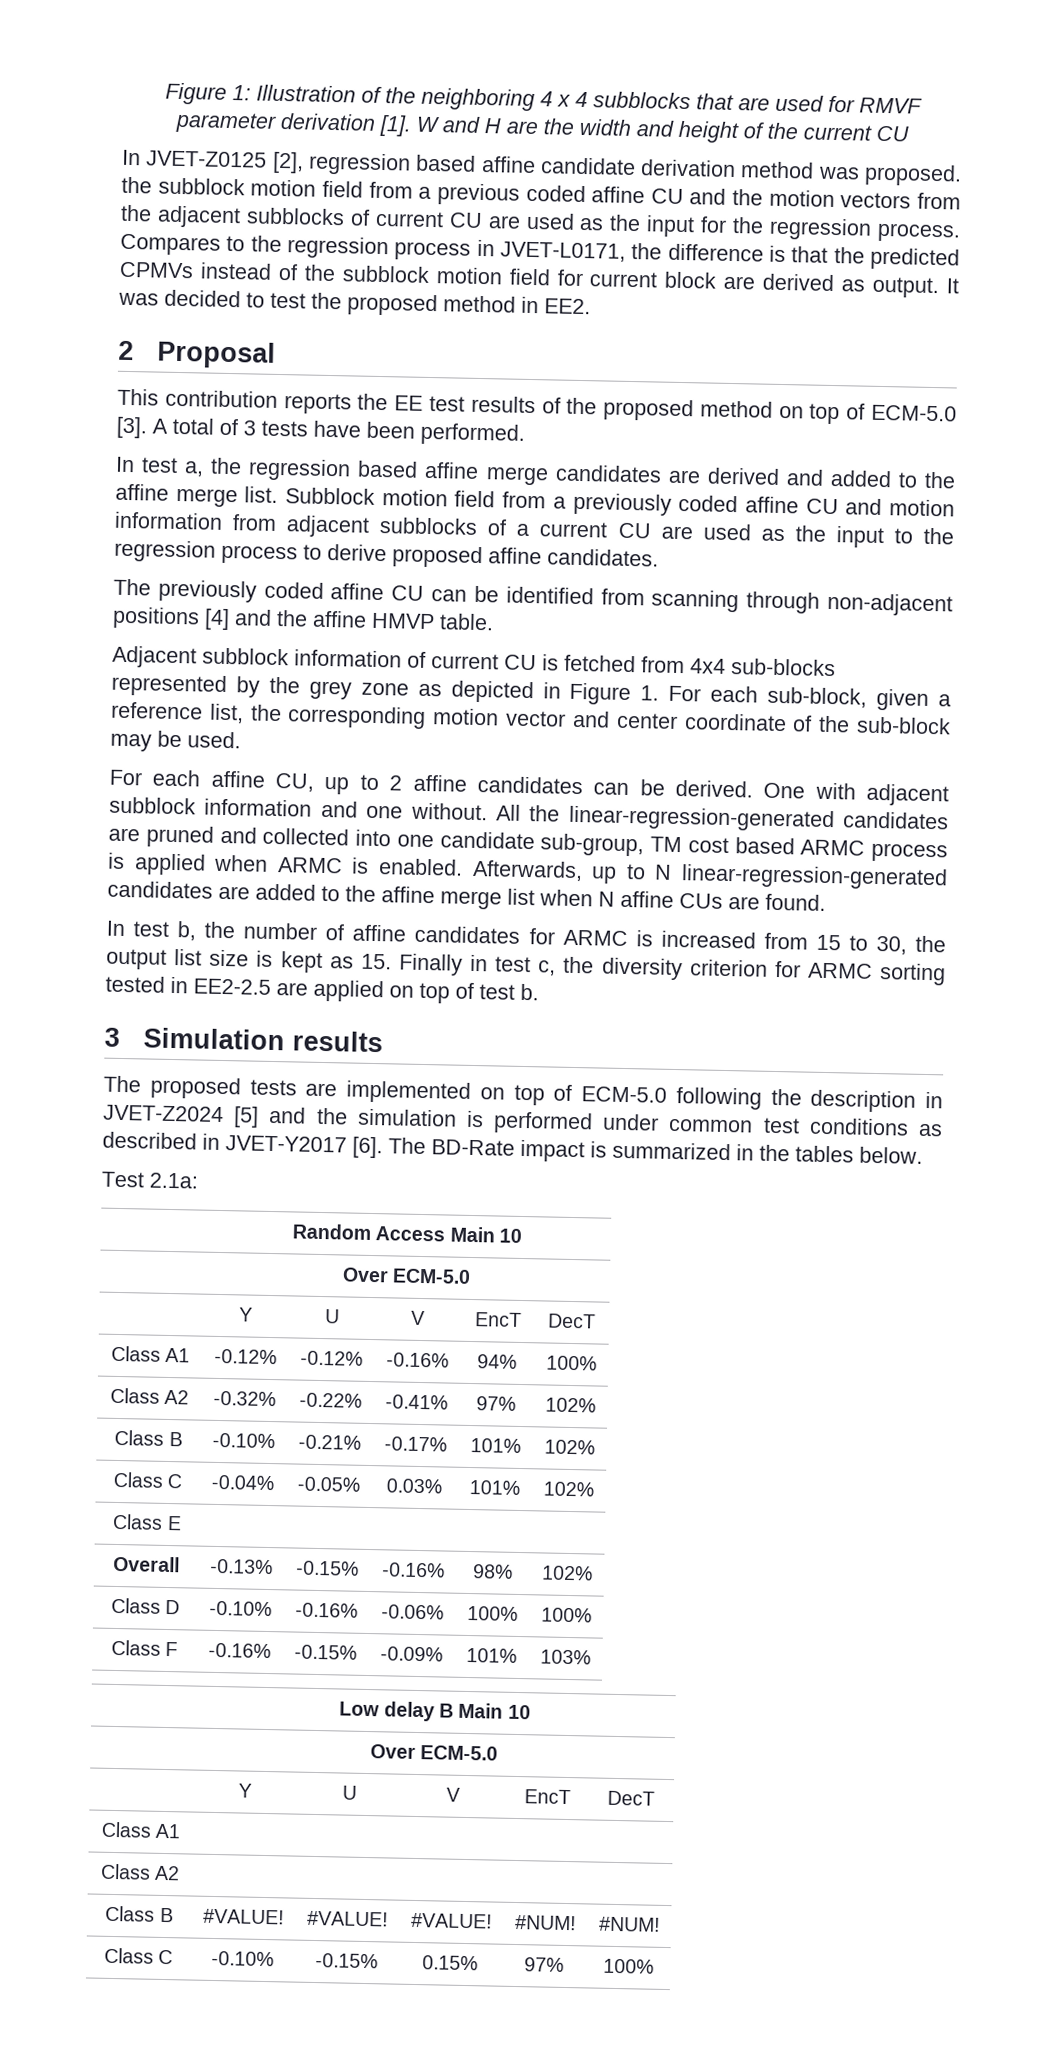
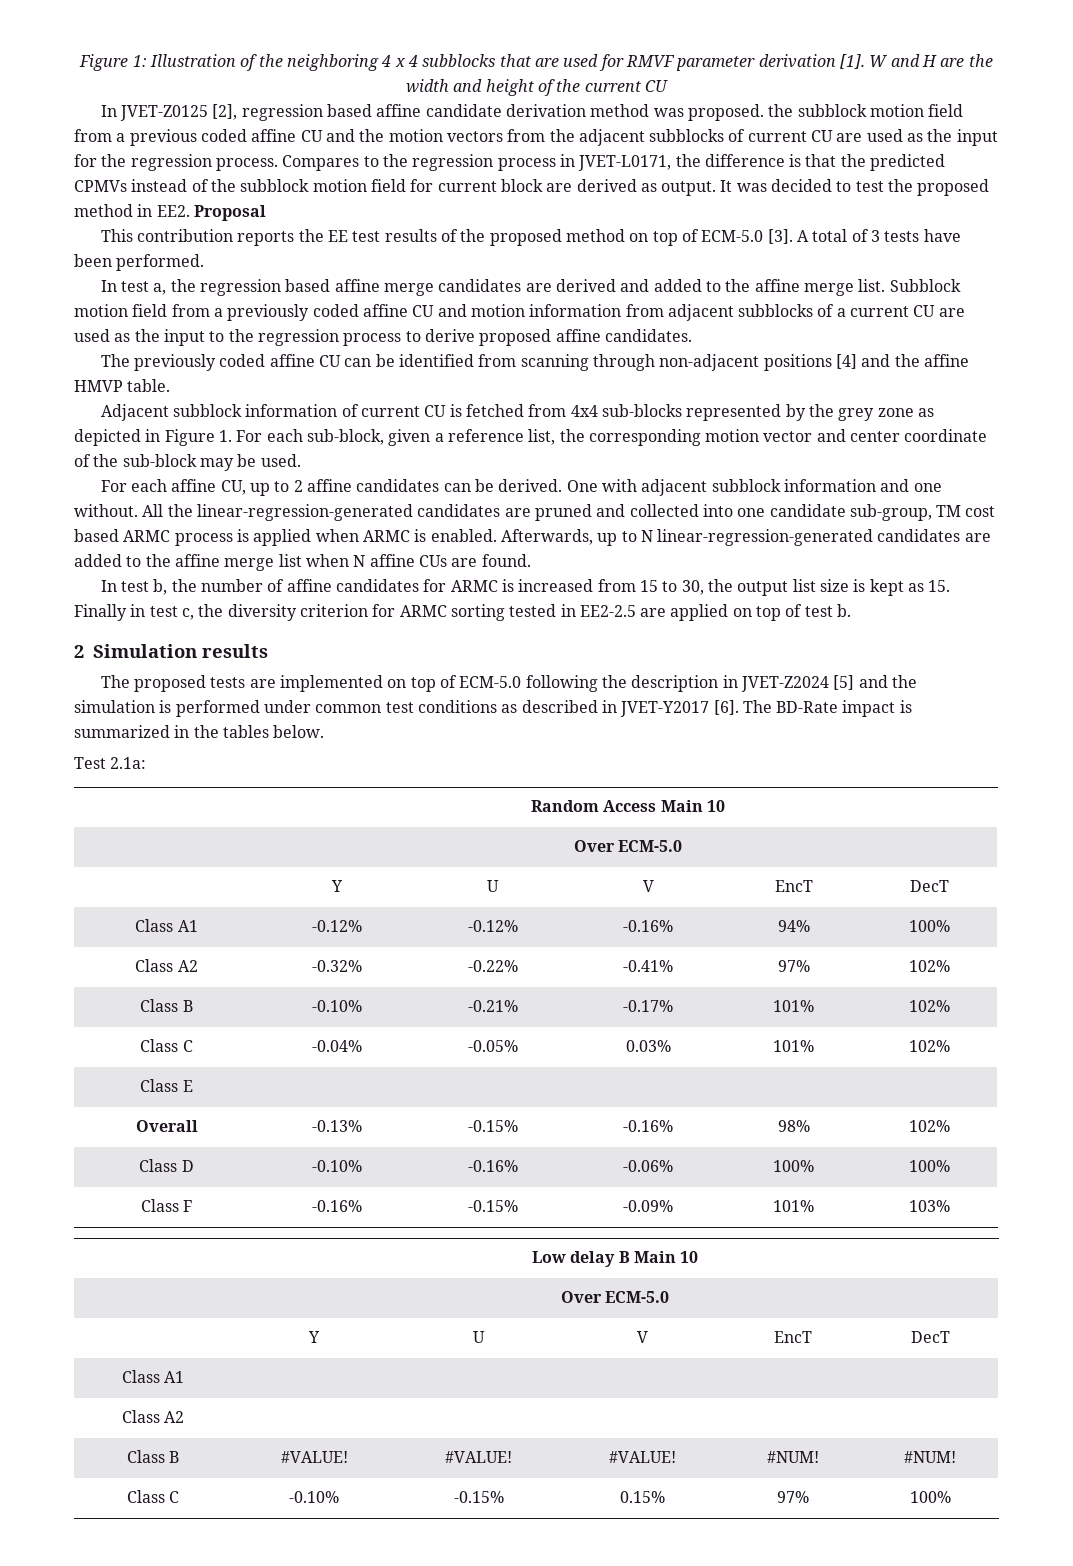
[118,340,134,361] // 2 -> (190, 211) none
[104,1027,120,1047] 3 -> [74,645,84,658] 2

